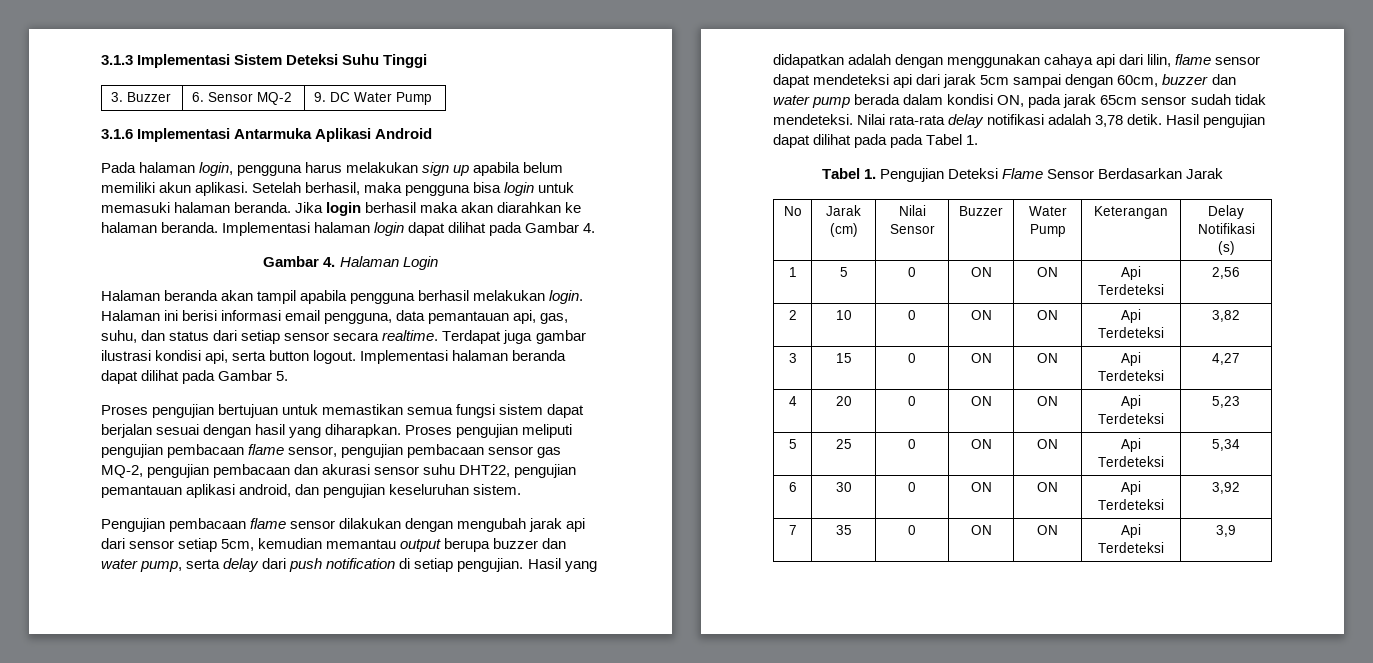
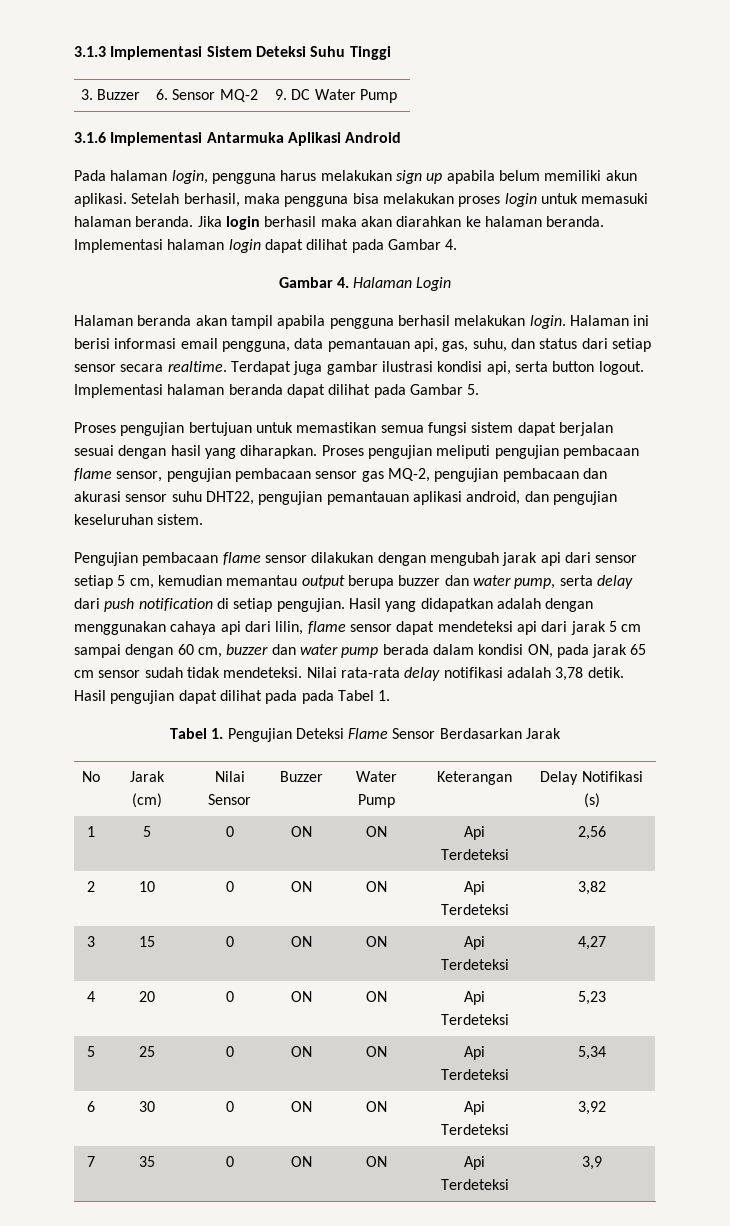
(502, 187) none -> [382,193,501,207] melakukan proses
[221,539,255,551] 5cm, -> [117,575,154,589] 5 cm,
[980,74,1159,88] 5cm sampai dengan 60cm, -> [608,621,642,632] [74,644,222,658] 5 cm sampai dengan 60 cm,
[1100,95,1138,105] 65cm -> [630,644,647,655] [74,670,94,678] 65 cm

